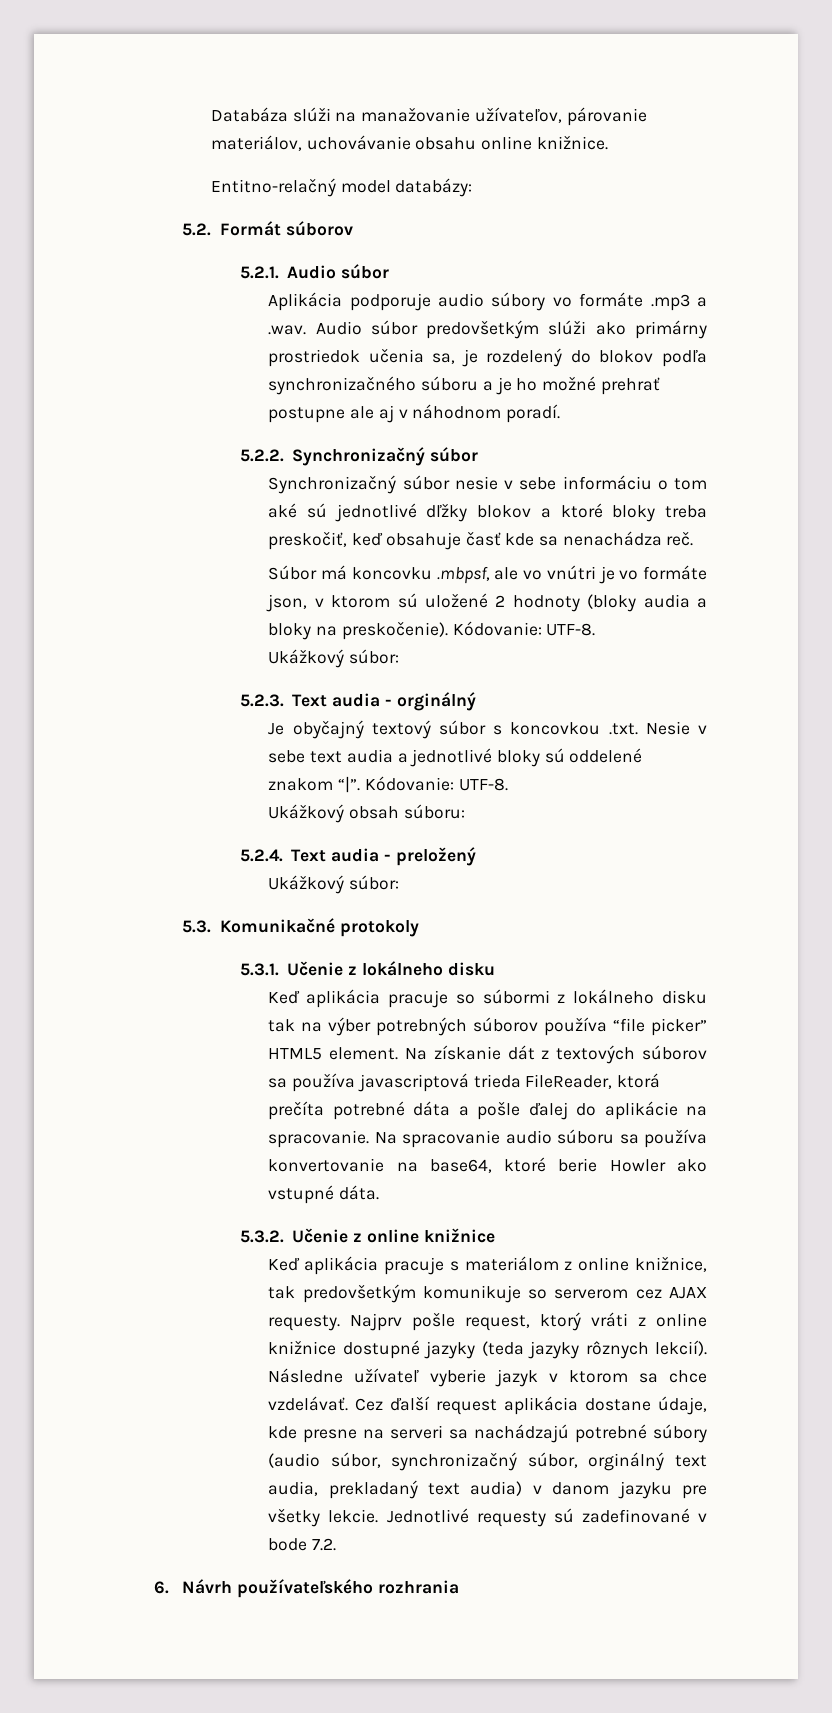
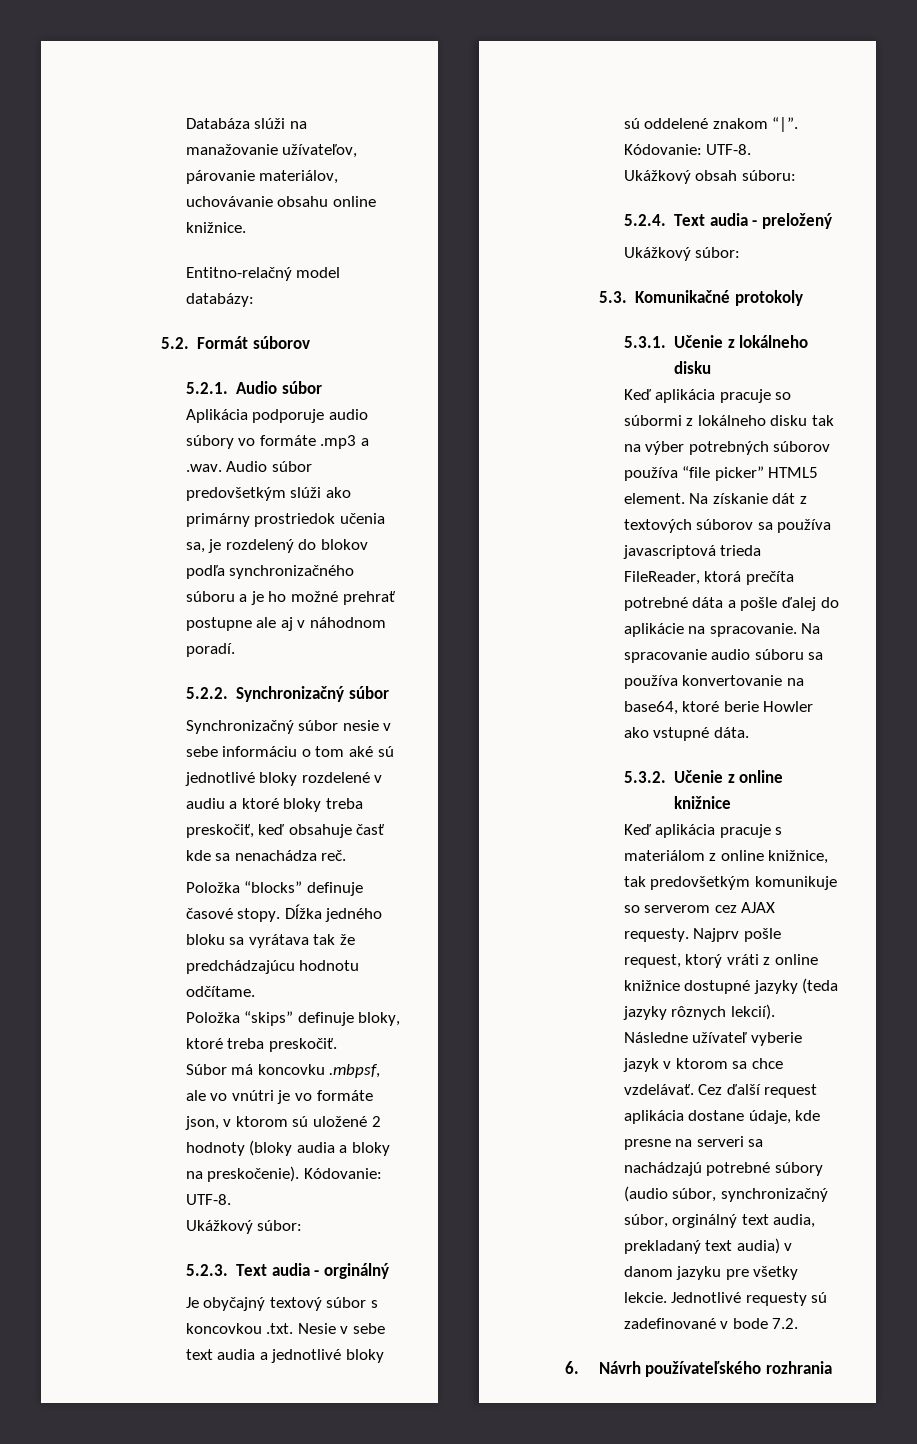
[426,503,532,522] dľžky blokov -> [259,772,383,786] [185,798,225,809] bloky rozdelené v audiu
(694, 538) none -> [185,881,363,896] [185,904,383,922] [185,934,356,948] [185,960,360,974] [185,986,255,997] [185,1011,401,1026] [185,1038,337,1052] // Položka “blocks” definuje časové stopy. Dĺžka jedného bloku sa vyrátava tak že predchádzajúcu hodnotu odčítame. // Položka “skips” definuje bloky, ktoré treba preskočiť.

